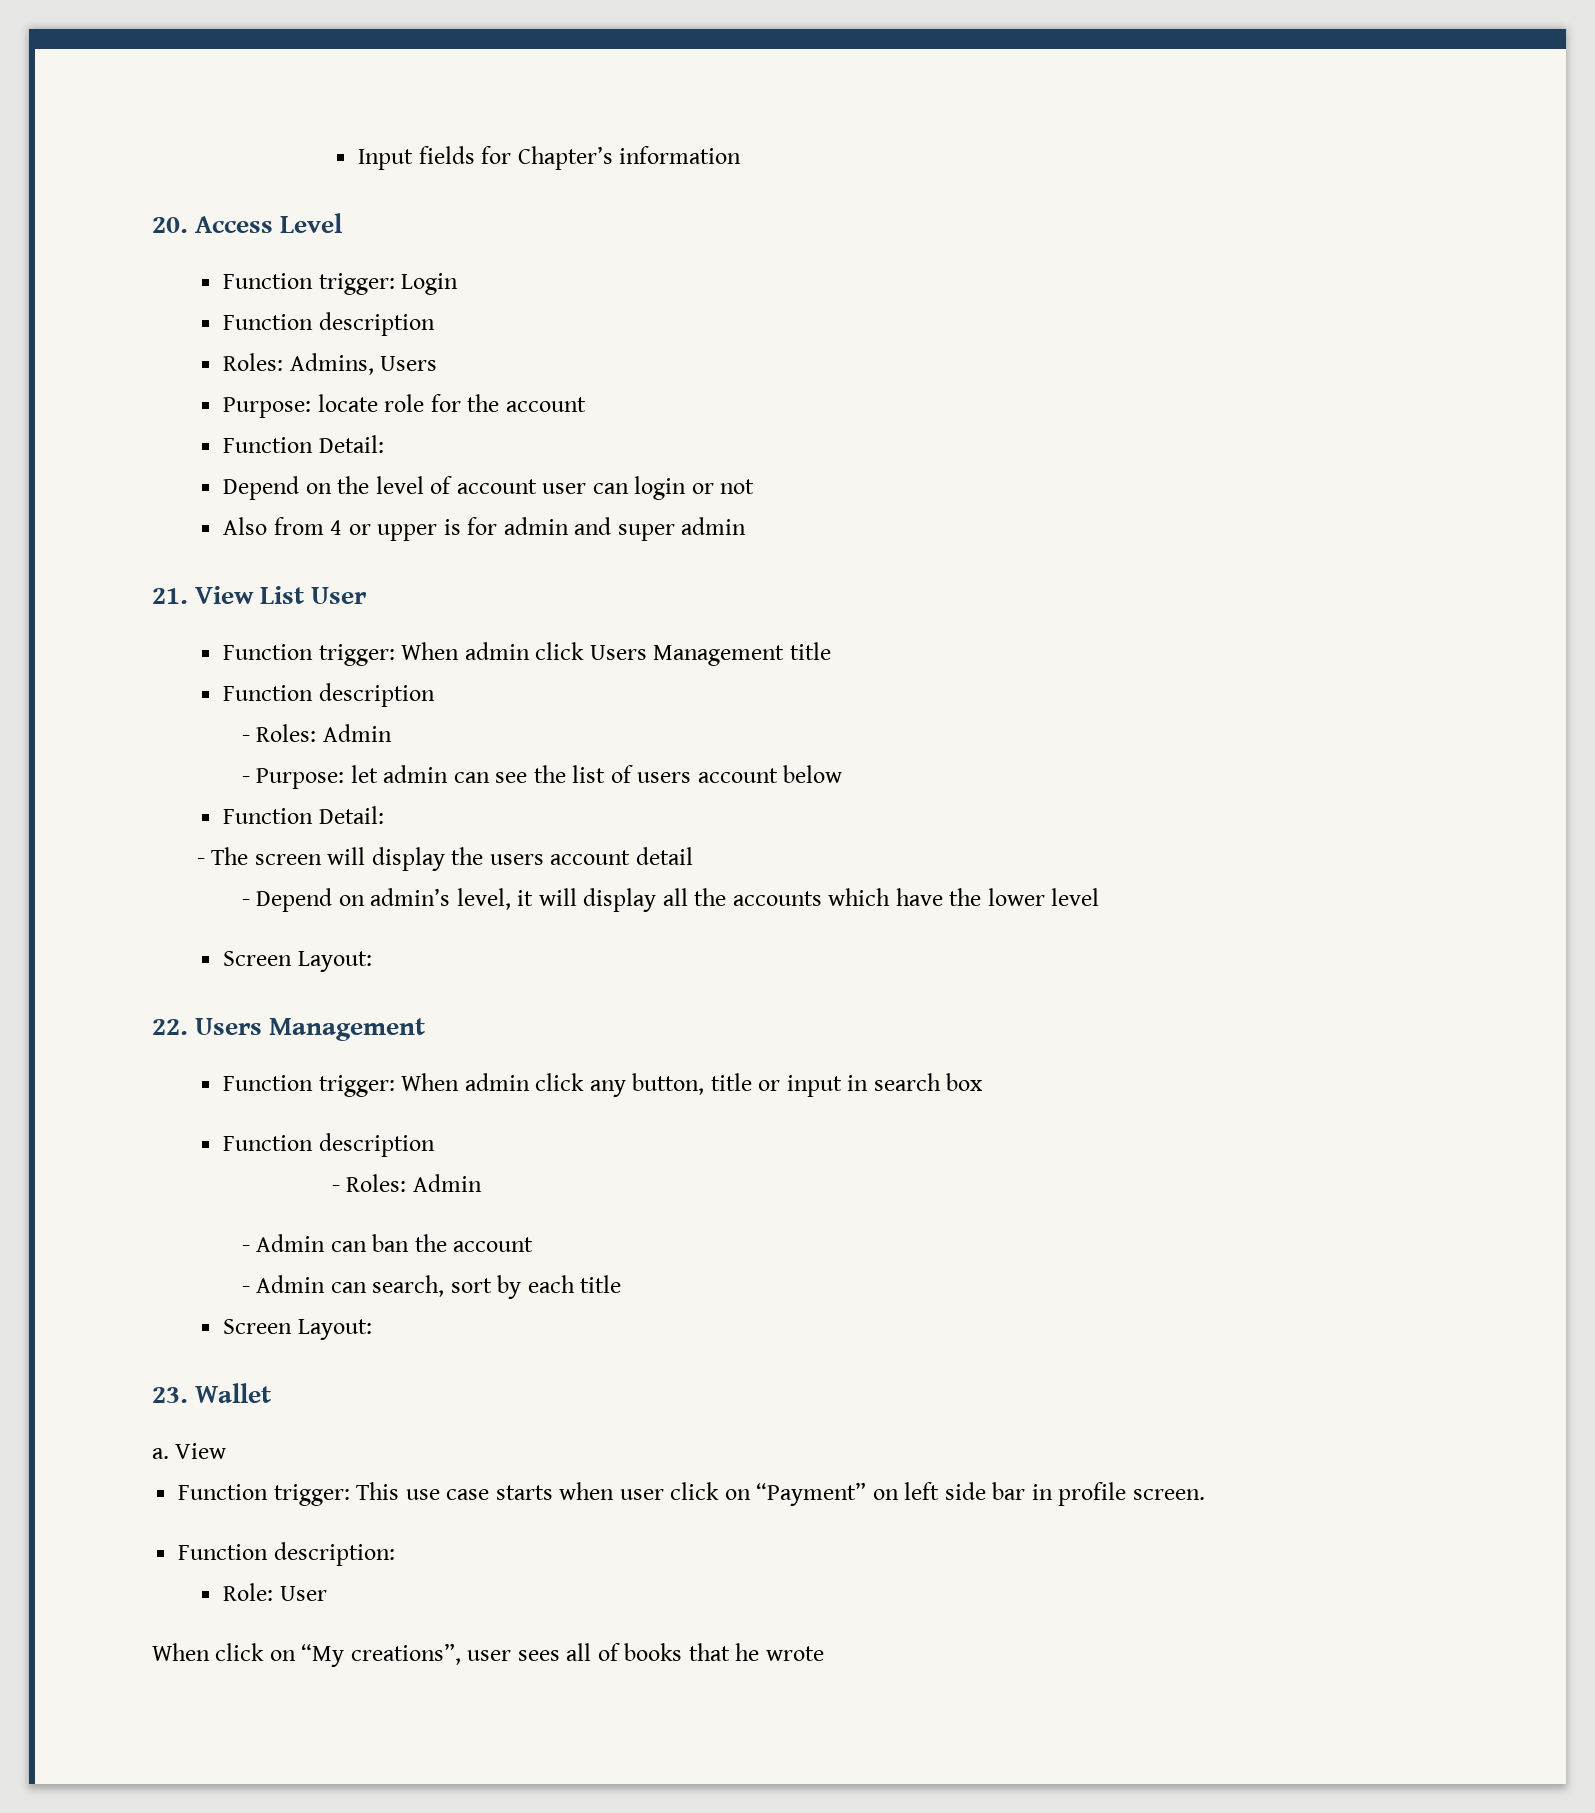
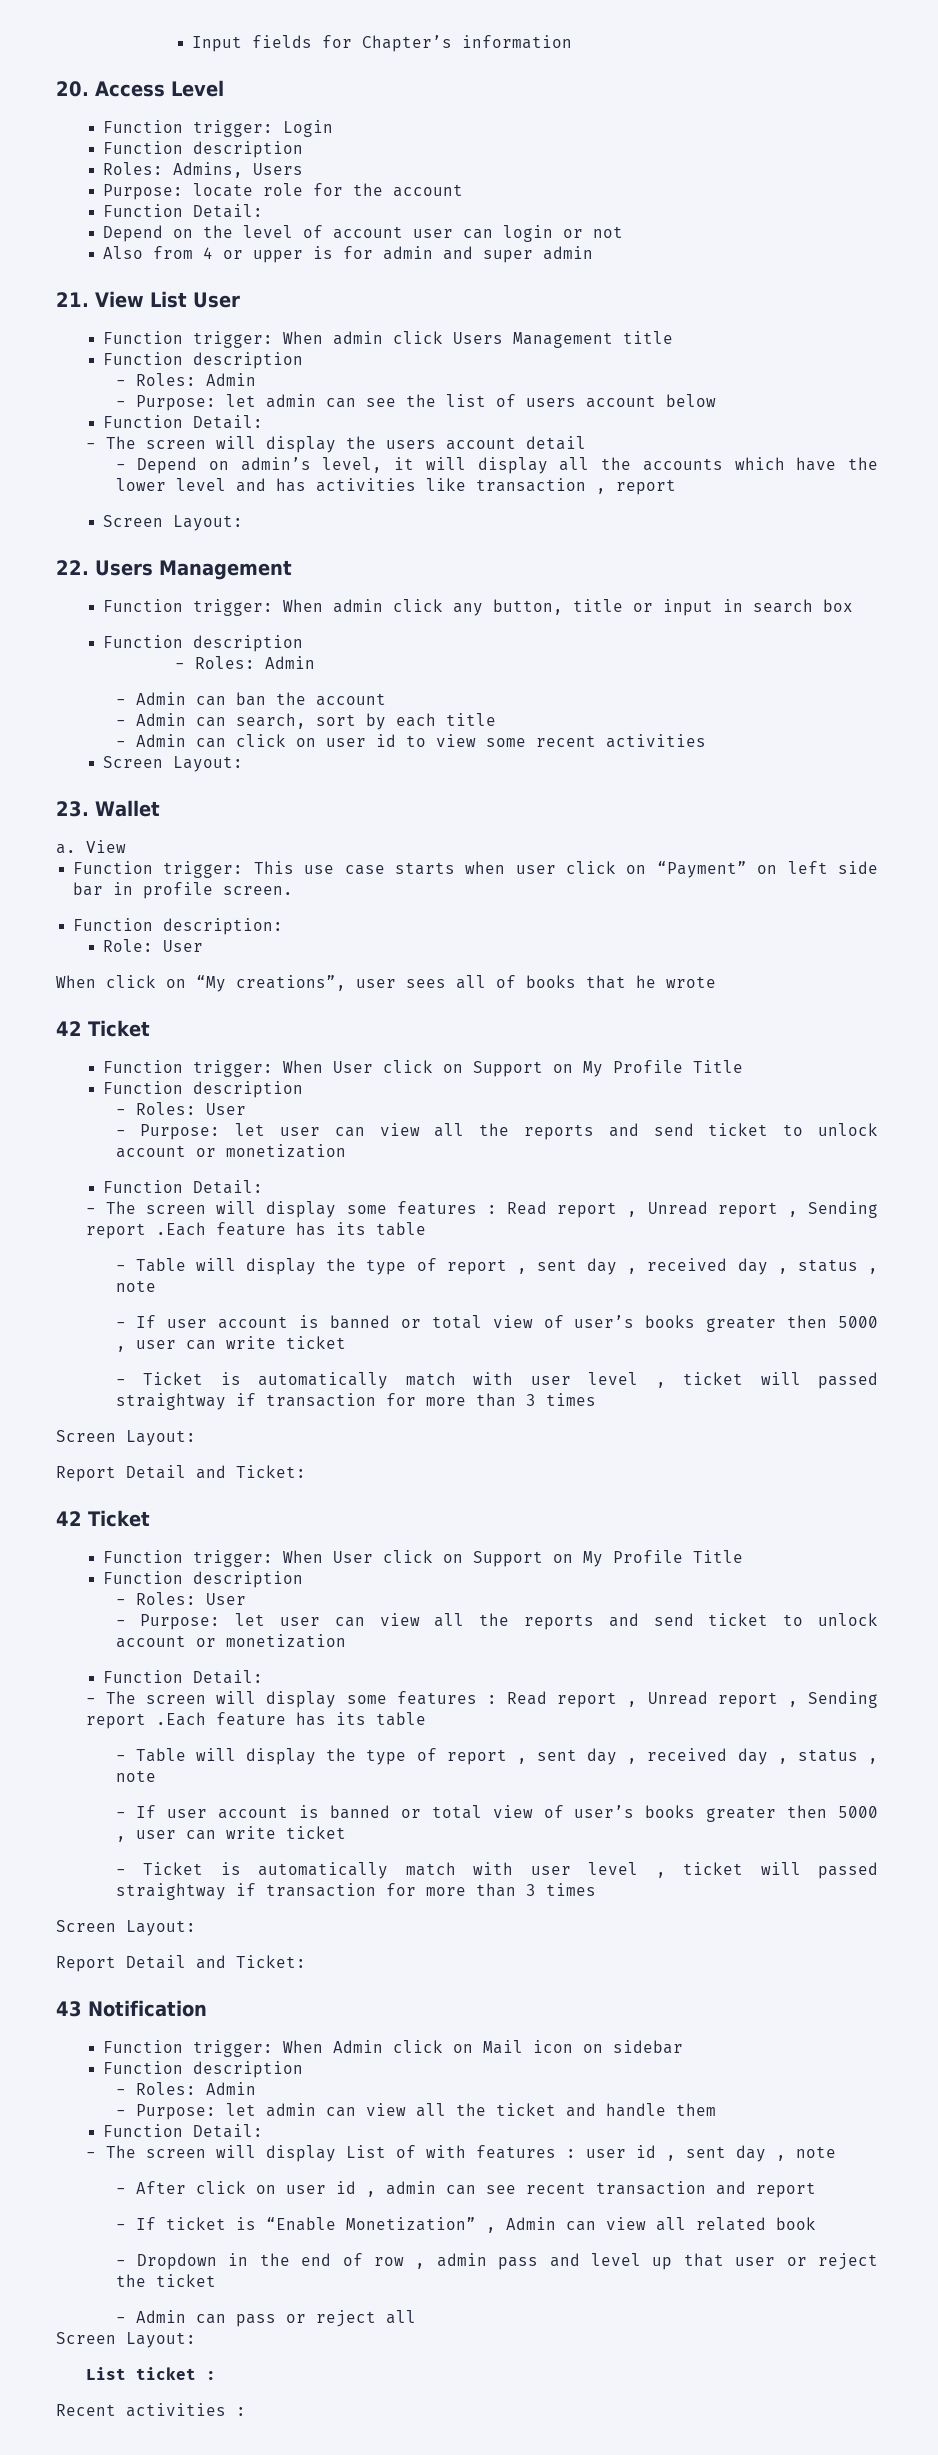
(1100, 897) none -> [235,478,676,495] and has activities like transaction , report
(622, 1284) none -> [115,734,706,748] // - Admin can click on user id to view some recent activities
(824, 1653) none -> [56,1020,150,1037] [102,1060,743,1077] [102,1081,303,1098] [115,1102,246,1115] [115,1123,878,1140] [115,1144,346,1158] [102,1180,263,1194] [85,1201,878,1218] [85,1222,426,1239] [115,1258,878,1275] [115,1280,156,1292] [115,1315,879,1332] [115,1336,346,1352] [115,1372,879,1389] [115,1393,596,1410] [56,1430,196,1446] [56,1465,306,1482] [56,1510,150,1527] [102,1550,743,1567] [102,1571,303,1588] [115,1592,246,1605] [115,1613,878,1630] [115,1634,346,1648] [102,1670,263,1684] [85,1691,878,1708] [85,1712,426,1729] [115,1748,878,1765] [115,1770,156,1782] [115,1805,879,1822] [115,1826,346,1842] [115,1862,879,1879] [115,1883,596,1900] [56,1920,196,1936] [56,1955,306,1972] [56,2000,207,2017] [102,2040,683,2057] [102,2061,303,2078] [115,2082,256,2095] [115,2103,716,2120] [102,2124,263,2138] [85,2145,836,2162] [115,2181,816,2198] [115,2217,816,2233] [115,2253,878,2270] [115,2274,216,2287] [115,2310,416,2327] [56,2332,196,2348] [85,2367,216,2380] [56,2403,246,2417] // 42 Ticket // Function trigger: When User click on Support on My Profile Title // Function description // - Roles: User // - Purpose: let user can view all the reports and send ticket to unlock account or monetization // Function Detail: // - The screen will display some features : Read report , Unread report , Sending report .Each feature has its table // - Table will display the type of report , sent day , received day , status , note // - If user account is banned or total view of user’s books greater then 5000 , user can write ticket // - Ticket is automatically match with user level , ticket will passed straightway if transaction for more than 3 times // Screen Layout: // Report Detail and Ticket: // 42 Ticket // Function trigger: When User click on Support on My Profile Title // Function description // - Roles: User // - Purpose: let user can view all the reports and send ticket to unlock account or monetization // Function Detail: // - The screen will display some features : Read report , Unread report , Sending report .Each feature has its table // - Table will display the type of report , sent day , received day , status , note // - If user account is banned or total view of user’s books greater then 5000 , user can write ticket // - Ticket is automatically match with user level , ticket will passed straightway if transaction for more than 3 times // Screen Layout: // Report Detail and Ticket: // 43 Notification // Function trigger: When Admin click on Mail icon on sidebar // Function description // - Roles: Admin // - Purpose: let admin can view all the ticket and handle them // Function Detail: // - The screen will display List of with features : user id , sent day , note // - After click on user id , admin can see recent transaction and report // - If ticket is “Enable Monetization” , Admin can view all related book // - Dropdown in the end of row , admin pass and level up that user or reject the ticket // - Admin can pass or reject all // Screen Layout: // List ticket : // Recent activities :

